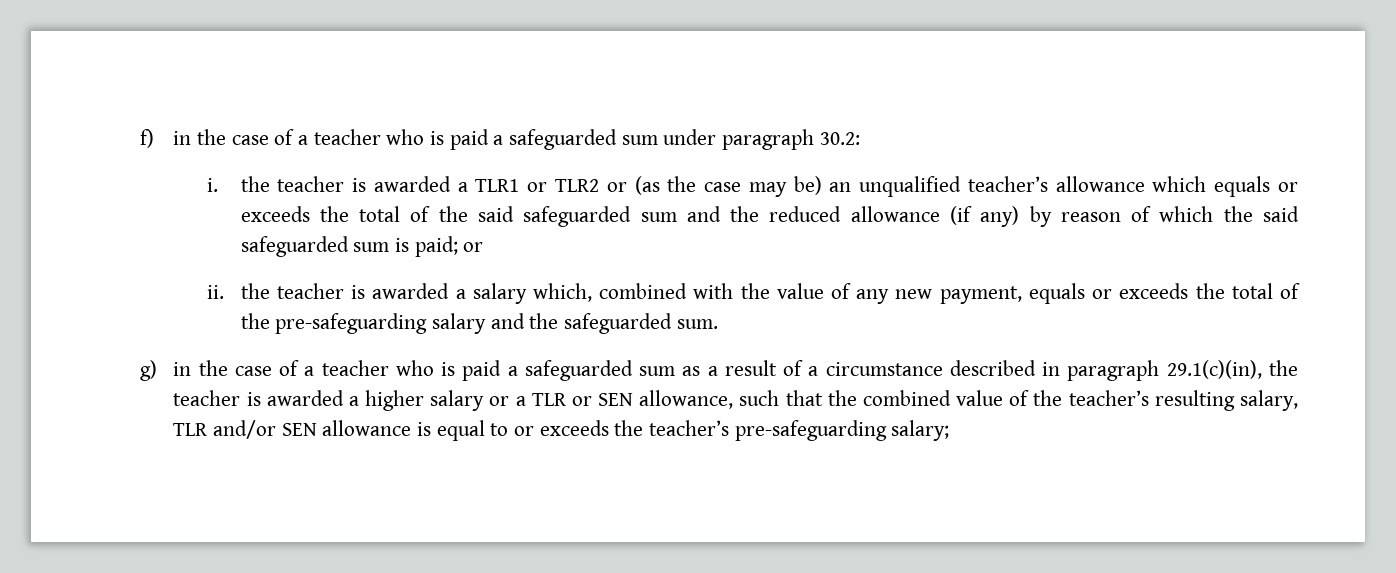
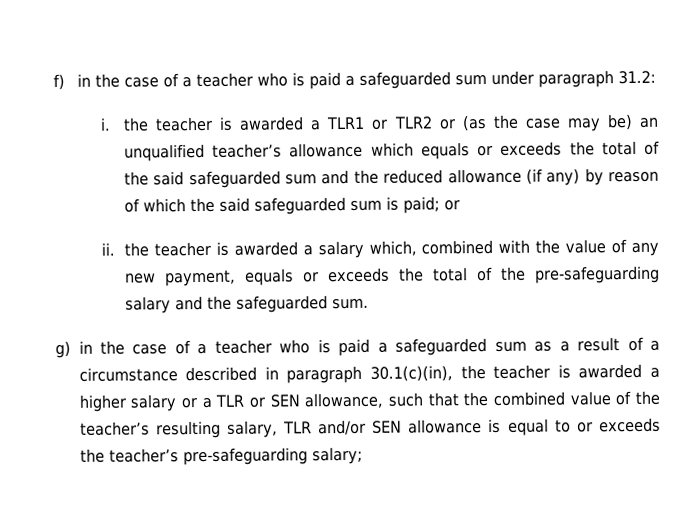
[819,132,860,145] 30.2: -> [617,70,656,85] 31.2:
[1166,360,1262,379] 29.1(c)(in), -> [369,365,453,382] 30.1(c)(in),

